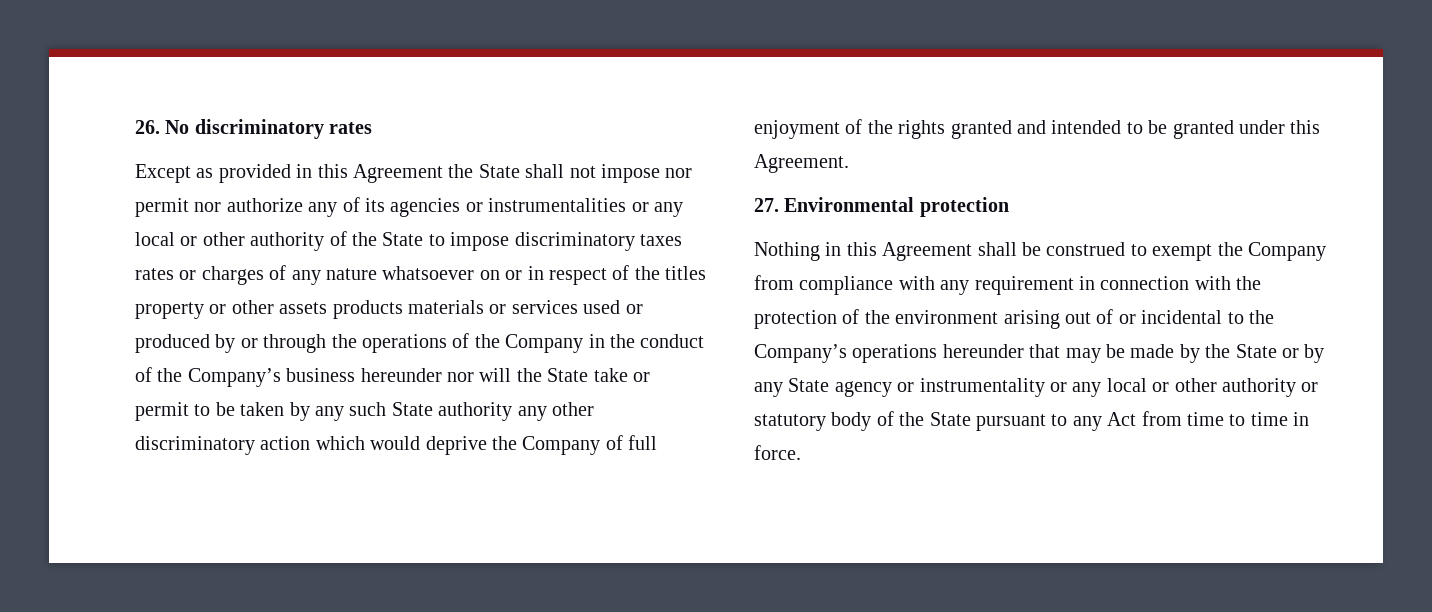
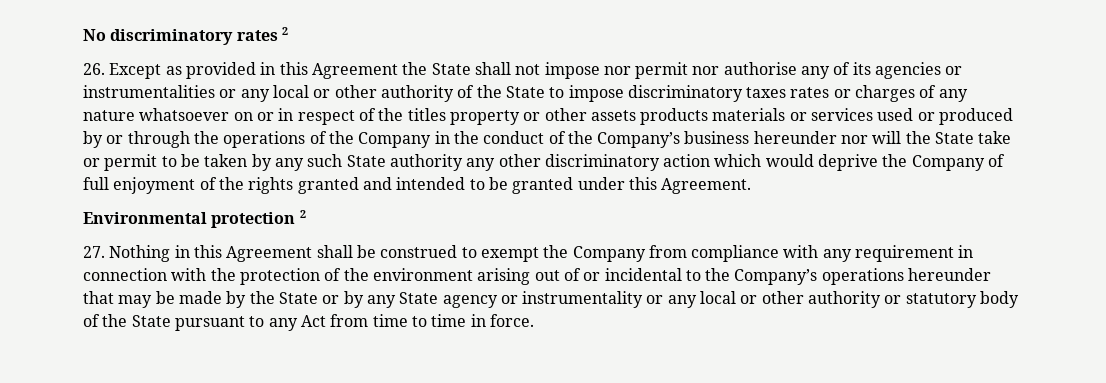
[135,120,160,134] 26. -> (83, 35) none
(373, 128) // -> [281,27,288,35] [83,63,105,75] 2 // 26.
[226,198,303,212] authorize -> [723,62,797,75] authorise
[754,198,779,212] 27. -> (752, 186) none
(1009, 207) // -> [299,210,306,218] [83,246,105,258] 2 // 27.

